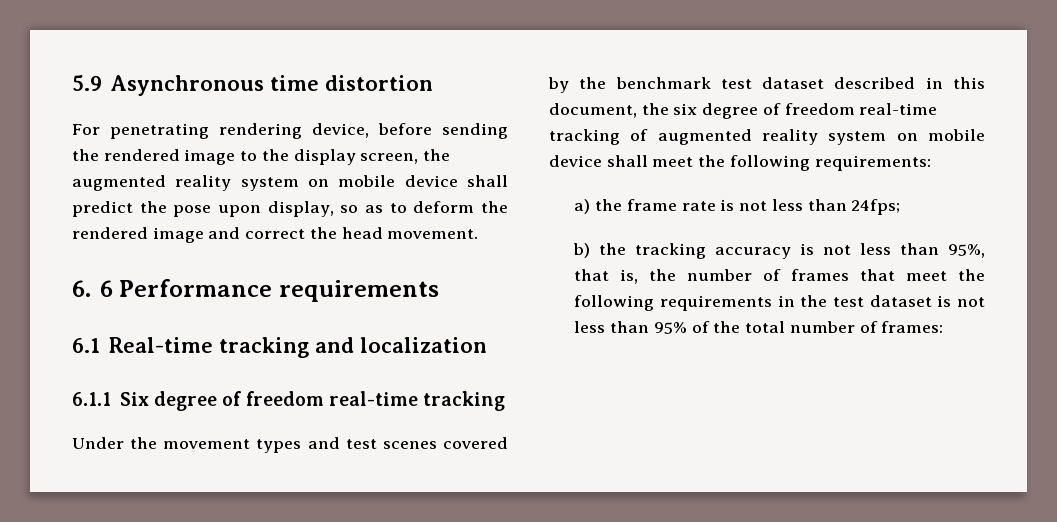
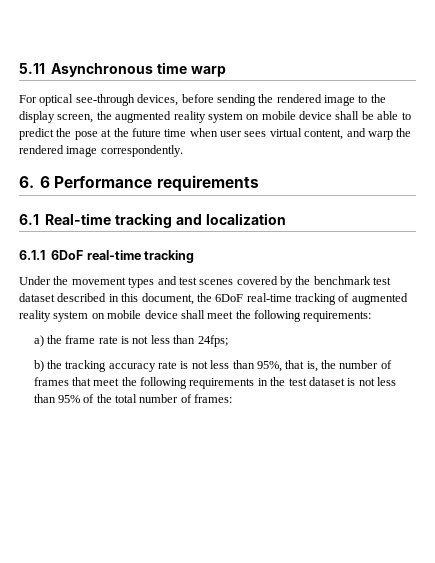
[72,75,102,91] 5.9 -> [19,63,45,74] 5.11
[324,75,433,91] distortion -> [190,66,226,77] warp
[110,123,369,139] penetrating rendering device, -> [39,94,179,106] optical see-through devices,
[72,201,509,217] [72,227,479,243] predict the pose upon display, so as to deform the rendered image and correct the head movement. -> [361,111,411,120] [19,128,412,140] [19,145,183,157] be able to predict the pose at the future time when user sees virtual content, and warp the rendered image correspondently.
[119,391,324,411] Six degree of freedom -> [51,250,84,260] 6DoF
[673,103,855,119] six degree of freedom -> [215,294,244,302] 6DoF
(792, 253) none -> [158,361,178,369] rate

